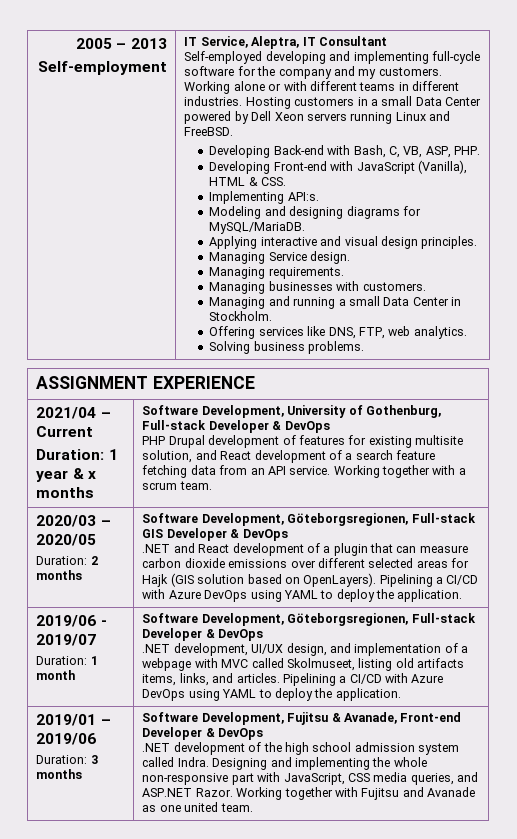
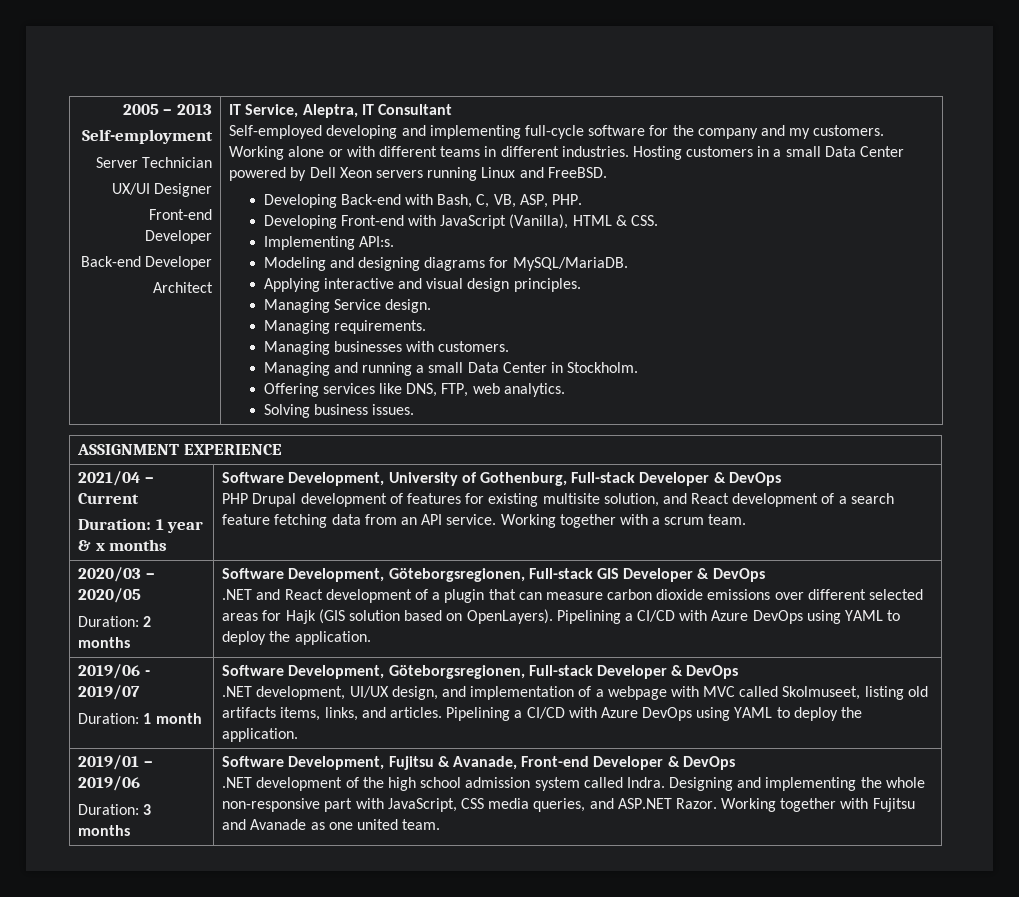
(167, 68) none -> [95,157,212,168] [111,183,212,197] [148,209,212,220] [144,230,212,244] [80,256,212,270] [152,282,213,293] // Server Technician // UX/UI Designer // Front-end Developer // Back-end Developer // Architect
[308,341,365,354] problems. -> [372,404,415,415] issues.

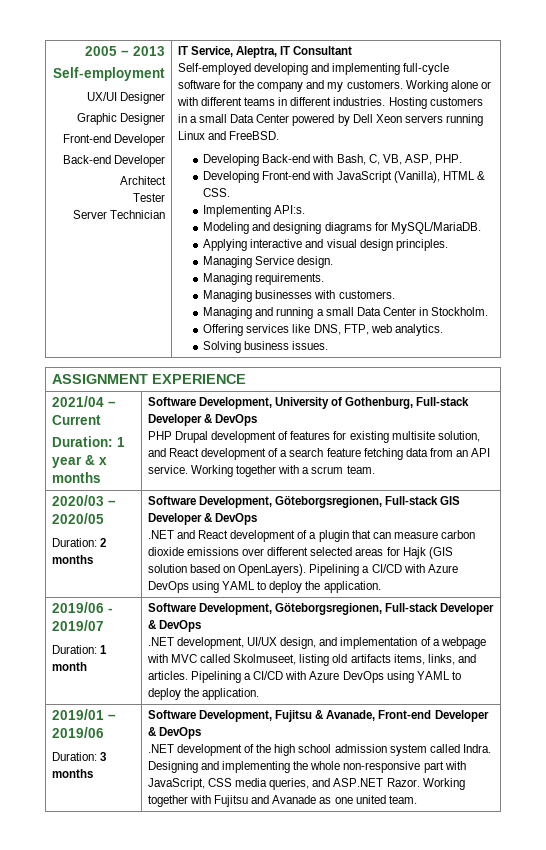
[95,157,212,168] [111,183,150,195] Server Technician // UX/UI -> [86,92,166,104] [76,113,117,125] UX/UI Designer // Graphic
(213, 287) none -> [133,193,166,202] [72,210,166,219] // Tester // Server Technician

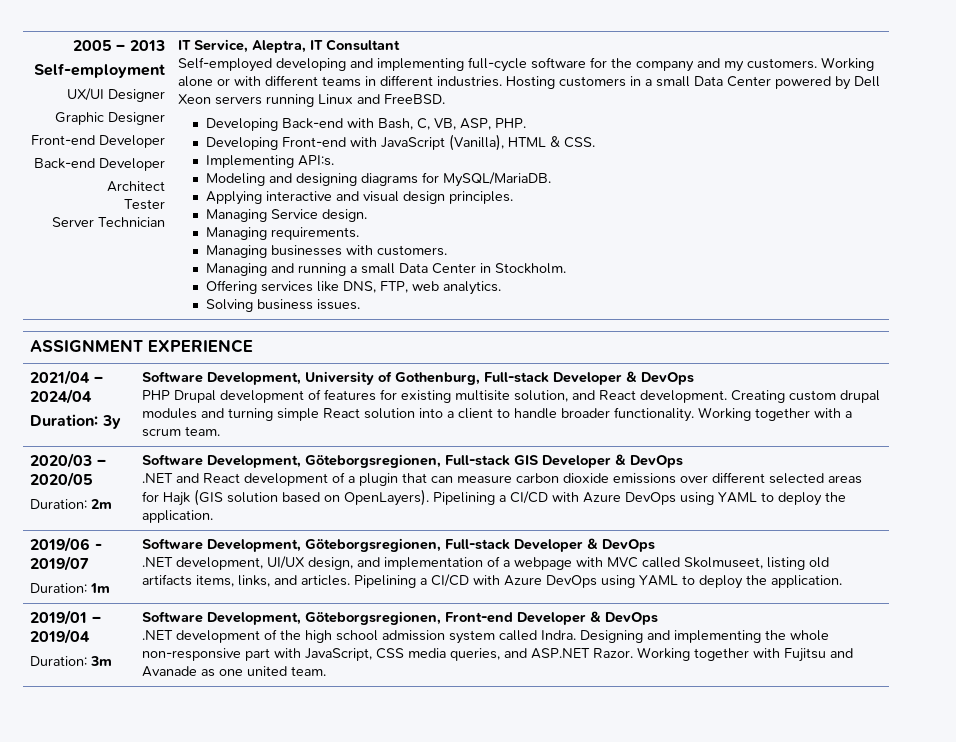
[51,415,101,425] [51,436,125,447] [51,455,107,468] [51,472,101,483] Current // Duration: 1 year & x months -> [30,389,93,404] [30,414,121,429] 2024/04 // Duration: 3y
[201,448,491,460] [147,465,188,474] development of a search feature fetching data from an API service. -> [640,390,881,403] [142,407,695,422] development. Creating custom drupal modules and turning simple React solution into a client to handle broader functionality.
[100,538,107,547] [51,555,93,564] 2 months -> [91,499,113,509] 2m
[100,645,108,654] [51,662,87,671] 1 month -> [90,583,111,593] 1m
[51,727,104,738] [51,752,107,761] [51,769,93,778] [147,710,376,722] 2019/06 // Duration: 3 months | Software Development, Fujitsu & Avanade, -> [30,629,91,644] [30,656,113,666] [142,611,442,625] 2019/04 // Duration: 3m | Software Development, Göteborgsregionen,

